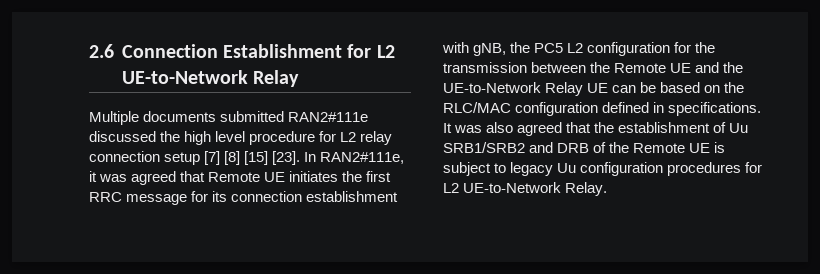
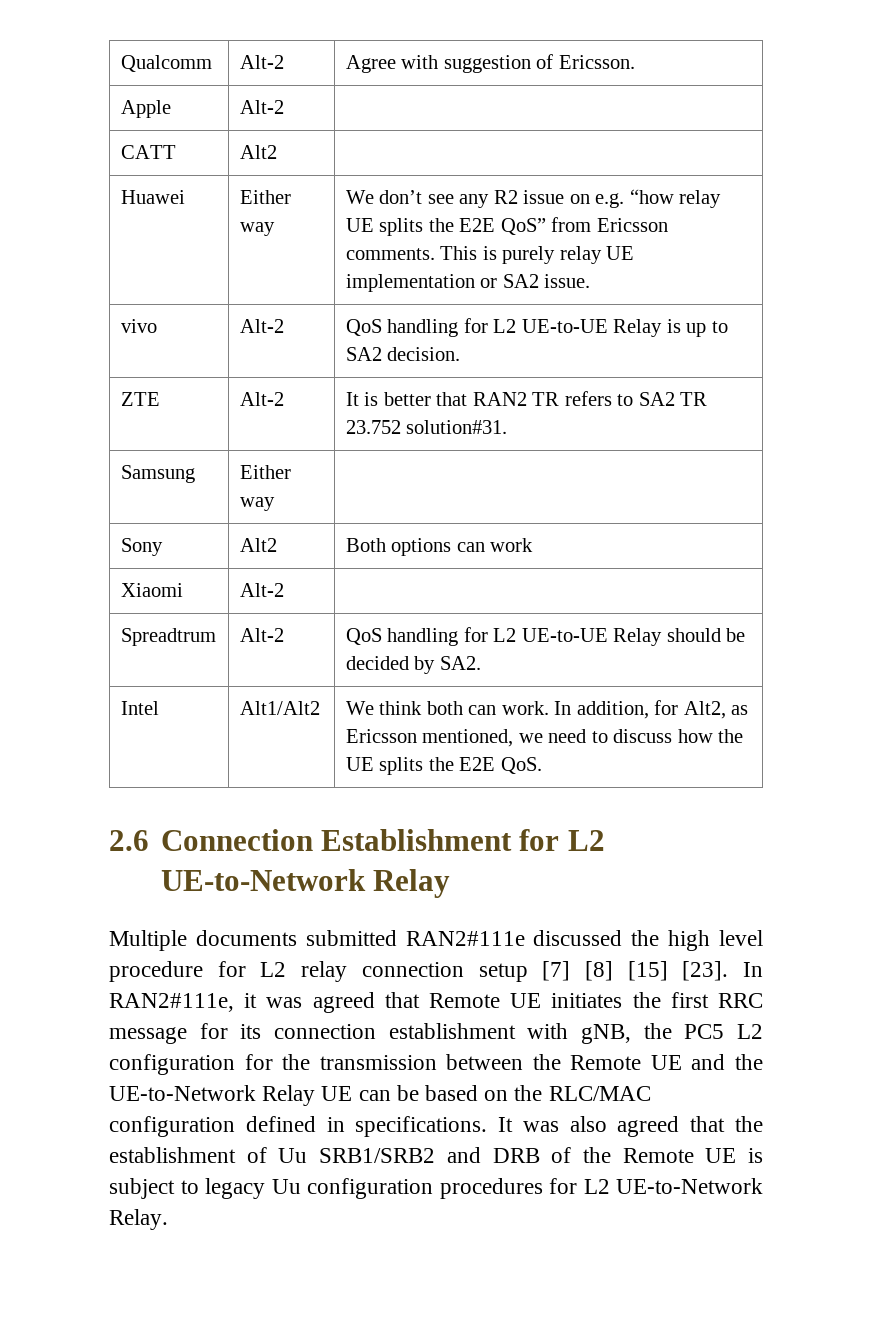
(89, 51) none -> [120,55,212,72] [239,55,284,69] [345,54,635,73] [120,100,171,118] [239,100,284,114] [120,145,176,159] [239,145,277,159] [120,190,185,204] [239,190,291,204] [239,222,275,236] [345,189,722,208] [345,217,668,236] [345,246,635,264] [345,274,591,292] [120,319,157,333] [239,319,284,333] [345,318,728,337] [345,347,461,361] [120,392,160,406] [239,392,284,406] [345,391,708,406] [345,420,508,434] [120,465,195,483] [239,465,291,479] [239,497,275,511] [120,538,163,556] [239,538,277,552] [345,538,534,556] [120,583,183,597] [239,583,284,597] [120,628,216,646] [239,628,284,642] [345,627,746,646] [345,656,481,674] [120,701,159,715] [239,701,320,715] [345,700,749,719] [345,729,744,747] [345,757,542,775] Qualcomm | Alt-2 | Agree with suggestion of Ericsson. // Apple | Alt-2 | // CATT | Alt2 | // Huawei | Either way | We don’t see any R2 issue on e.g. “how relay UE splits the E2E QoS” from Ericsson comments. This is purely relay UE implementation or SA2 issue. // vivo | Alt-2 | QoS handling for L2 UE-to-UE Relay is up to SA2 decision. // ZTE | Alt-2 | It is better that RAN2 TR refers to SA2 TR 23.752 solution#31. // Samsung | Either way | // Sony | Alt2 | Both options can work // Xiaomi | Alt-2 | // Spreadtrum | Alt-2 | QoS handling for L2 UE-to-UE Relay should be decided by SA2. // Intel | Alt1/Alt2 | We think both can work. In addition, for Alt2, as Ericsson mentioned, we need to discuss how the UE splits the E2E QoS. //

